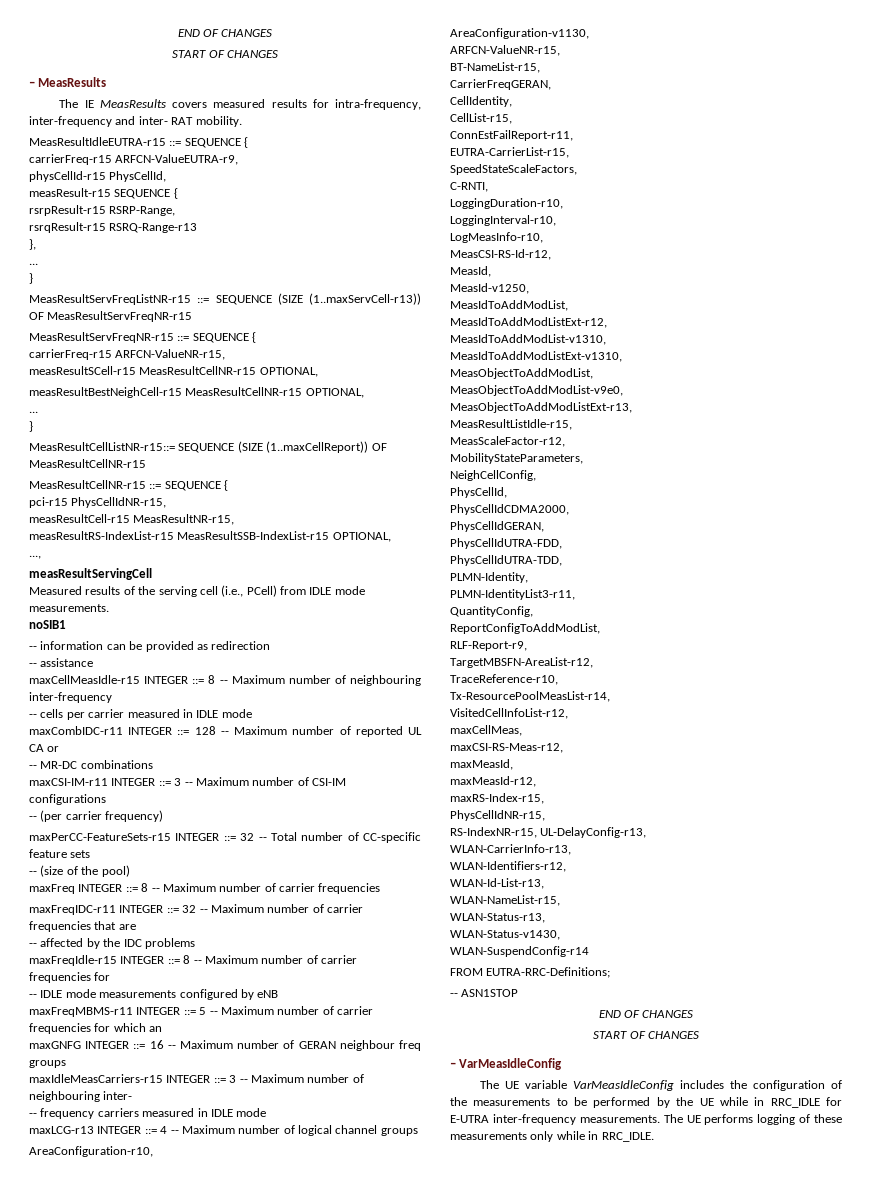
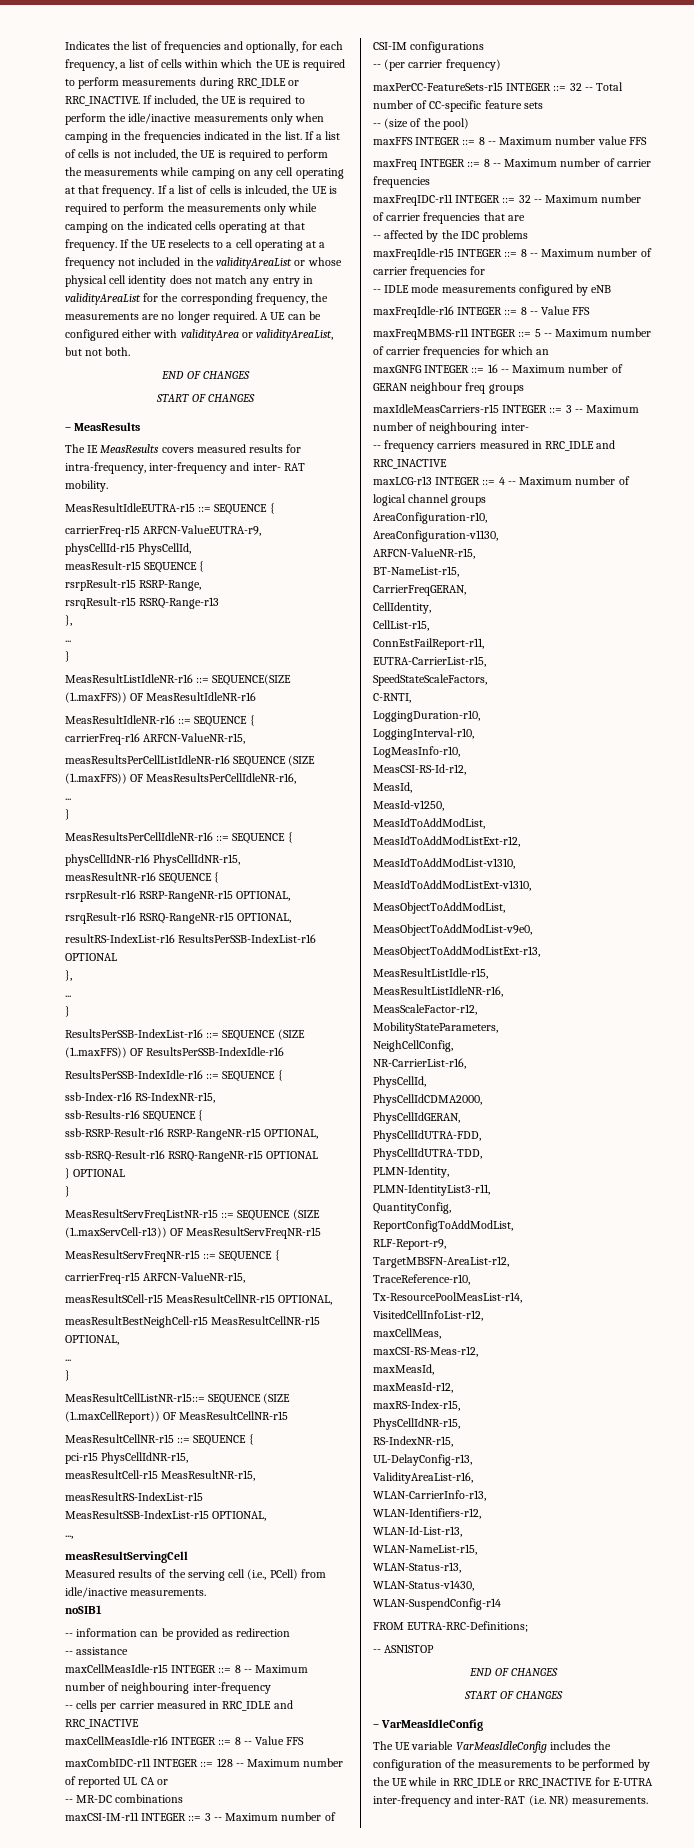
(177, 33) none -> [65,41,343,53] [65,59,346,71] [65,77,300,89] [65,95,305,107] [65,113,325,125] [65,131,341,143] [65,149,329,161] [65,167,344,179] [65,185,337,197] [65,203,318,215] [65,221,305,233] [65,239,326,251] [65,257,342,269] [65,275,313,287] [65,293,329,305] [65,311,321,323] [65,329,334,341] [65,347,131,356] Indicates the list of frequencies and optionally, for each frequency, a list of cells within which the UE is required to perform measurements during RRC_IDLE or RRC_INACTIVE. If included, the UE is required to perform the idle/inactive measurements only when camping in the frequencies indicated in the list. If a list of cells is not included, the UE is required to perform the measurements while camping on any cell operating at that frequency. If a list of cells is inlcuded, the UE is required to perform the measurements only while camping on the indicated cells operating at that frequency. If the UE reselects to a cell operating at a frequency not included in the validityAreaList or whose physical cell identity does not match any entry in validityAreaList for the corresponding frequency, the measurements are no longer required. A UE can be configured either with validityArea or validityAreaList, but not both. //
(33, 278) none -> [65,674,292,686] [65,692,257,703] [65,715,255,727] [65,733,246,745] [65,755,316,767] [65,773,297,784] [65,798,71,800] [65,809,70,820] [65,832,293,844] [65,854,241,866] [65,872,220,884] [65,890,291,902] [65,912,292,924] [65,934,317,943] [65,953,117,961] [65,970,72,981] [65,995,71,997] [65,1006,70,1017] [65,1029,305,1041] [65,1047,285,1058] [65,1070,283,1082] [65,1092,216,1103] [65,1110,204,1122] [65,1128,319,1140] [65,1150,319,1162] [65,1168,126,1179] [65,1186,70,1197] // MeasResultListIdleNR-r16 ::= SEQUENCE(SIZE (1..maxFFS)) OF MeasResultIdleNR-r16 // MeasResultIdleNR-r16 ::= SEQUENCE { // carrierFreq-r16 ARFCN-ValueNR-r15, // measResultsPerCellListIdleNR-r16 SEQUENCE (SIZE (1..maxFFS)) OF MeasResultsPerCellIdleNR-r16, // ... // } // MeasResultsPerCellIdleNR-r16 ::= SEQUENCE { // physCellIdNR-r16 PhysCellIdNR-r15, // measResultNR-r16 SEQUENCE { // rsrpResult-r16 RSRP-RangeNR-r15 OPTIONAL, // rsrqResult-r16 RSRQ-RangeNR-r15 OPTIONAL, // resultRS-IndexList-r16 ResultsPerSSB-IndexList-r16 OPTIONAL // }, // ... // } // ResultsPerSSB-IndexList-r16 ::= SEQUENCE (SIZE (1..maxFFS)) OF ResultsPerSSB-IndexIdle-r16 // ResultsPerSSB-IndexIdle-r16 ::= SEQUENCE { // ssb-Index-r16 RS-IndexNR-r15, // ssb-Results-r16 SEQUENCE { // ssb-RSRP-Result-r16 RSRP-RangeNR-r15 OPTIONAL, // ssb-RSRQ-Result-r16 RSRQ-RangeNR-r15 OPTIONAL // } OPTIONAL // }
[309,586,365,595] IDLE mode -> [65,1587,128,1598] idle/inactive
[196,709,252,718] IDLE mode -> [222,1700,293,1711] [65,1719,139,1729] [65,1736,305,1745] RRC_IDLE and RRC_INACTIVE // maxCellMeasIdle-r16 INTEGER ::= 8 -- Value FFS
(130, 871) none -> [373,136,647,145] // maxFFS INTEGER ::= 8 -- Maximum number value FFS
(279, 994) none -> [373,306,591,318] // maxFreqIdle-r16 INTEGER ::= 8 -- Value FFS
[210,1108,267,1117] IDLE mode -> [545,440,616,451] [373,459,447,469] RRC_IDLE and RRC_INACTIVE
(572, 424) none -> [373,986,503,997] // MeasResultListIdleNR-r16,
(536, 475) none -> [373,1058,466,1069] // NR-CarrierList-r16,
(537, 832) none -> (453, 1441) //
(647, 832) none -> [373,1472,473,1484] // ValidityAreaList-r16,
(820, 1103) none -> [504,1778,593,1788] or RRC_INACTIVE
[579,1114,842,1125] [450,1131,654,1142] measurements. The UE performs logging of these measurements only while in RRC_IDLE. -> [454,1795,649,1806] and inter-RAT (i.e. NR) measurements.

